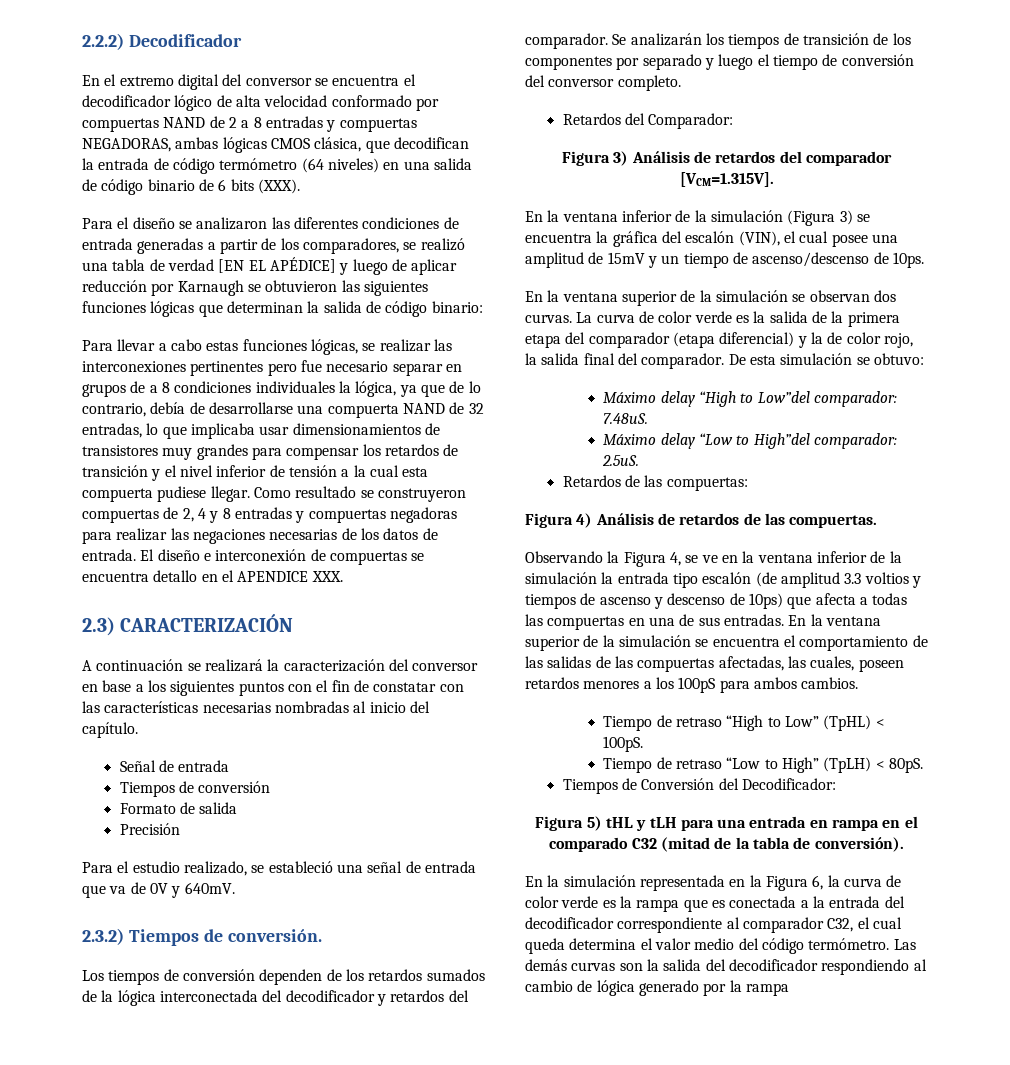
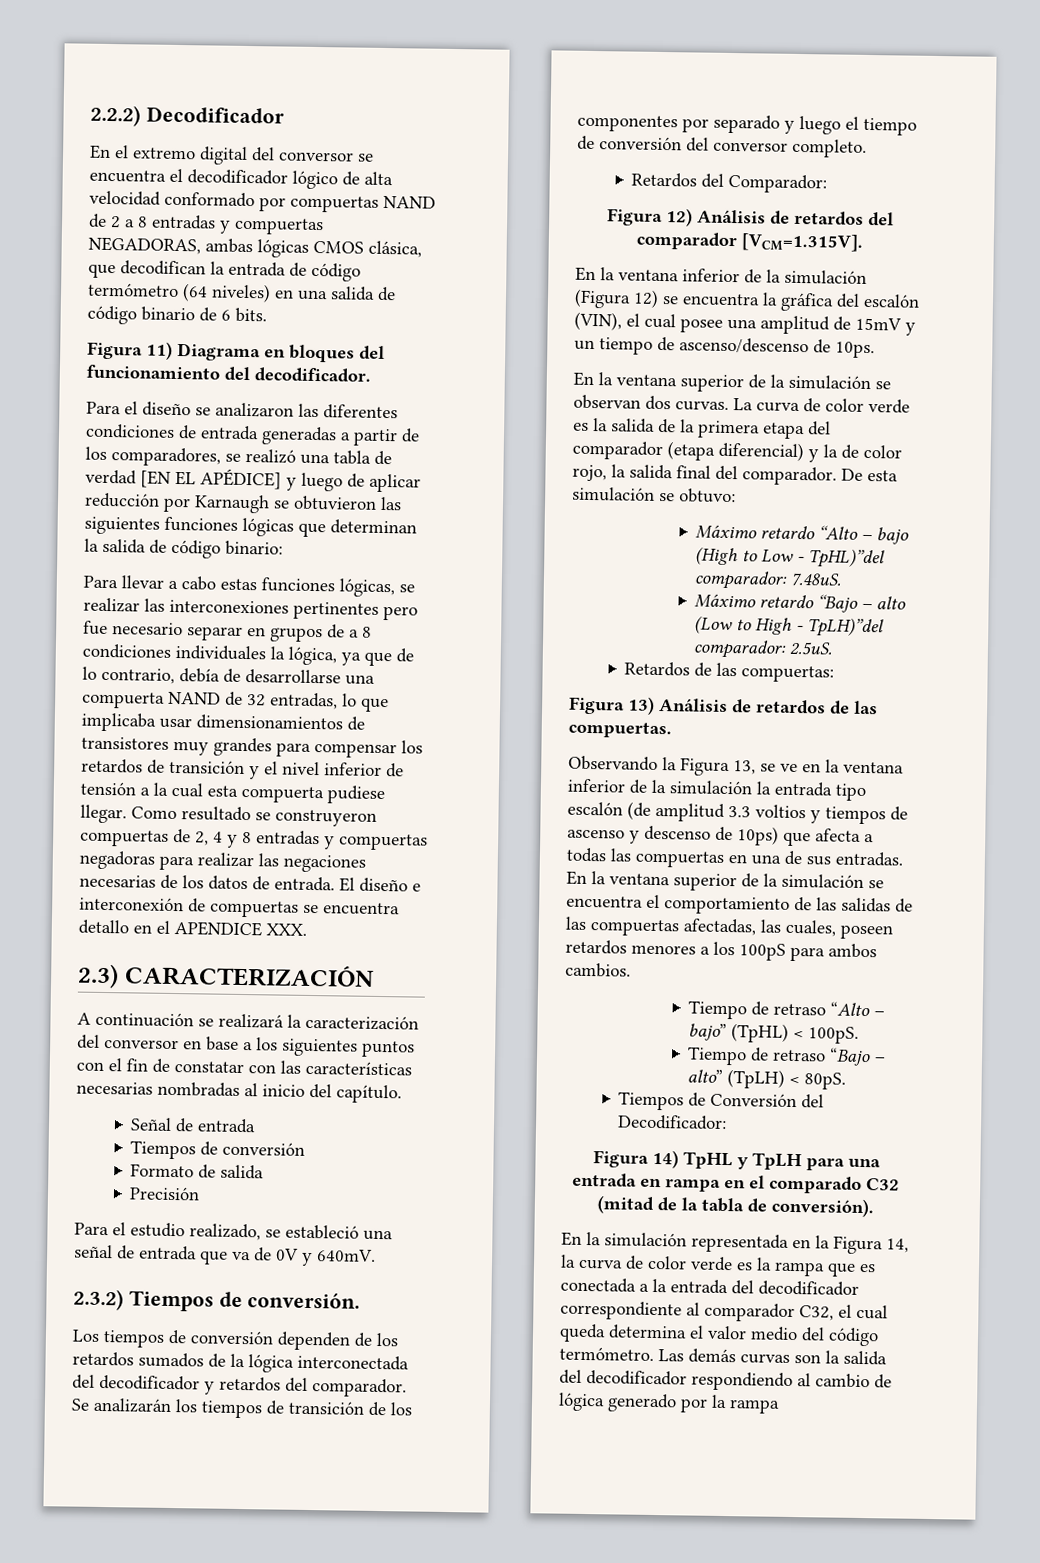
[230,179,300,194] bits (XXX). -> [235,307,267,323] [87,341,385,363] [86,364,371,383] bits. // Figura 11) Diagrama en bloques del funcionamiento del decodificador.
[613,151,629,166] 3) -> [665,208,693,227] 12)
[839,210,853,225] 3) -> [633,289,659,308] 12)
[660,391,897,407] [603,413,649,424] [603,433,810,449] delay “High to Low”del comparador: 7.48uS. // Máximo delay “Low to High”del -> [760,525,910,545] [695,546,886,569] [694,570,843,590] [694,593,907,613] [694,615,885,638] retardo “Alto – bajo (High to Low - TpHL)”del comparador: 7.48uS. // Máximo retardo “Bajo – alto (Low to High - TpLH)”del
[576,513,593,528] 4) -> [627,696,655,715] 13)
[669,552,681,566] 4, -> [733,760,756,775] 13,
[726,715,819,731] “High to Low” -> [830,1001,886,1017] [688,1023,728,1042] “Alto – bajo”
[726,757,819,773] “Low to High” -> [829,1047,887,1067] [687,1069,724,1083] “Bajo – alto”
[586,816,677,831] 5) tHL y tLH -> [651,1149,802,1171] 14) TpHL y TpLH
[812,875,824,890] 6, -> [886,1238,909,1253] 14,

